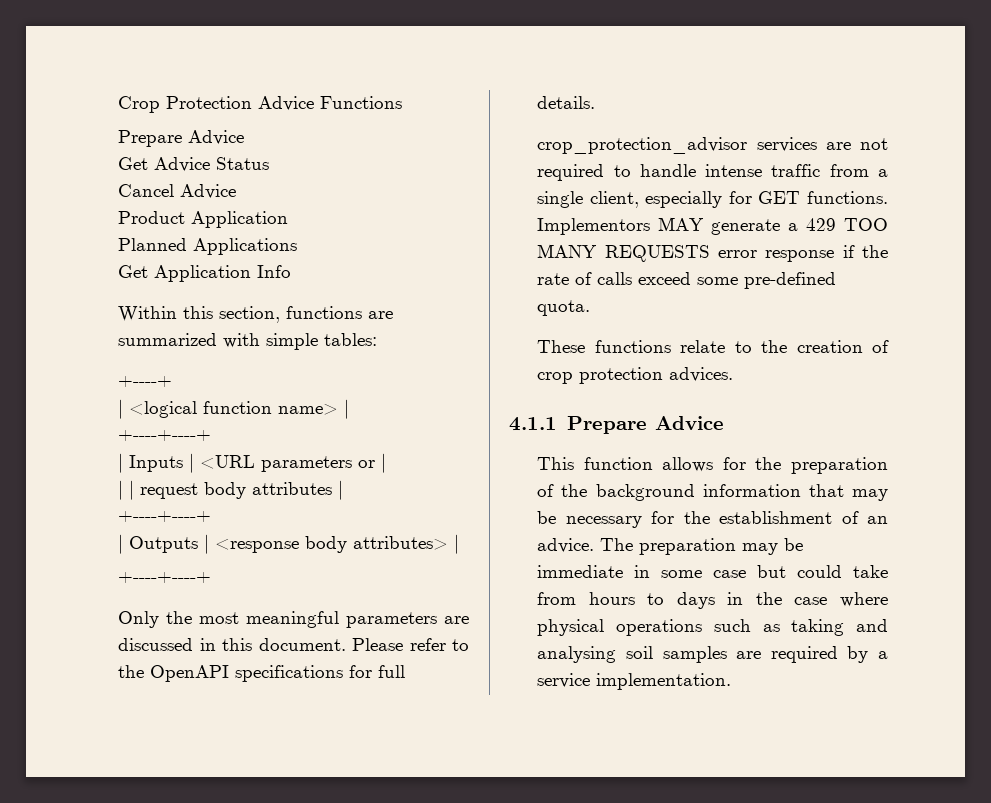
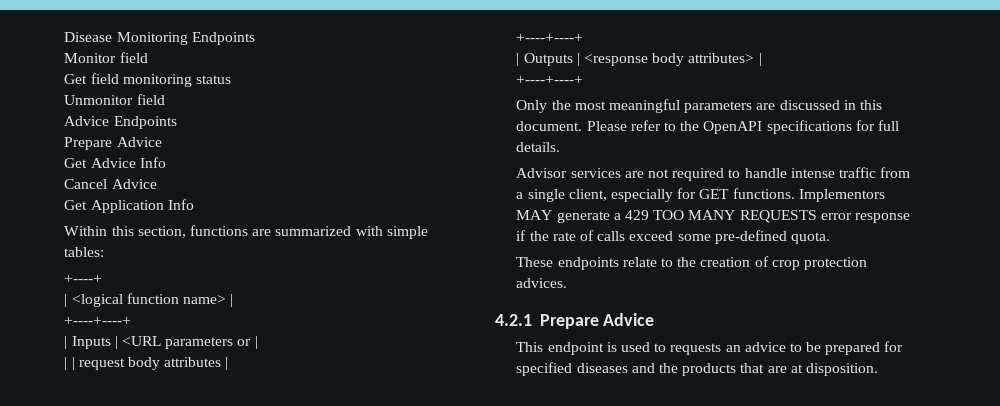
[118,96,403,113] Crop Protection Advice Functions -> [64,32,255,45] [64,52,148,63] [64,73,231,87] [64,94,165,105] [64,116,177,129] Disease Monitoring Endpoints // Monitor field // Get field monitoring status // Unmonitor field // Advice Endpoints
[216,157,270,170] Status -> [139,157,166,168] Info
[118,211,289,228] [118,238,298,255] // Product Application // Planned Applications -> (157, 184) none
[537,137,748,154] crop_protection_advisor -> [516,168,568,178] Advisor
[594,340,671,353] functions -> [557,257,619,270] endpoints
[509,417,557,431] 4.1.1 -> [495,314,532,326] 4.2.1
[583,457,888,474] [537,484,888,501] [537,511,888,528] [537,538,804,555] [537,565,888,578] [537,592,888,609] [537,619,888,636] [537,646,888,663] [537,673,732,690] function allows for the preparation of the background information that may be necessary for the establishment of an advice. The preparation may be immediate in some case but could take from hours to days in the case where physical operations such as taking and analysing soil samples are required by a service implementation. -> [547,341,904,355] [516,362,878,376] endpoint is used to requests an advice to be prepared for specified diseases and the products that are at disposition.

